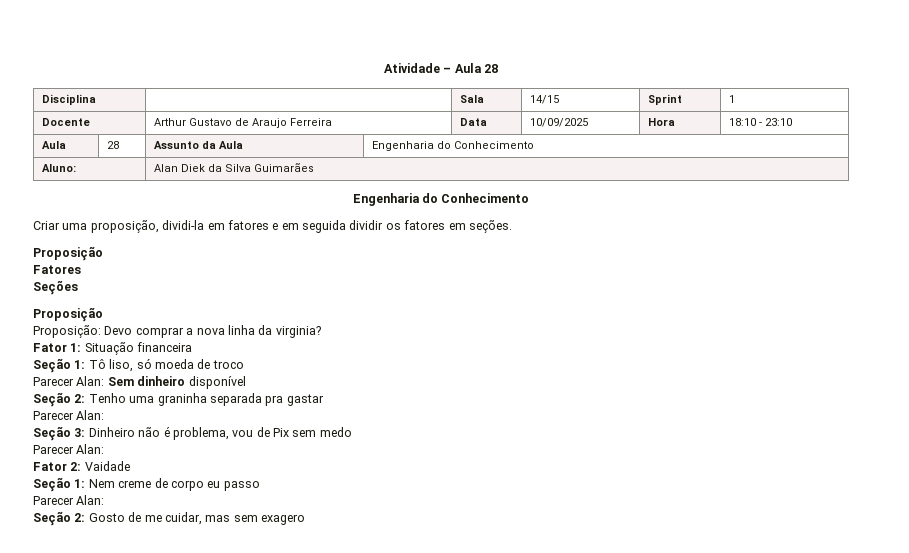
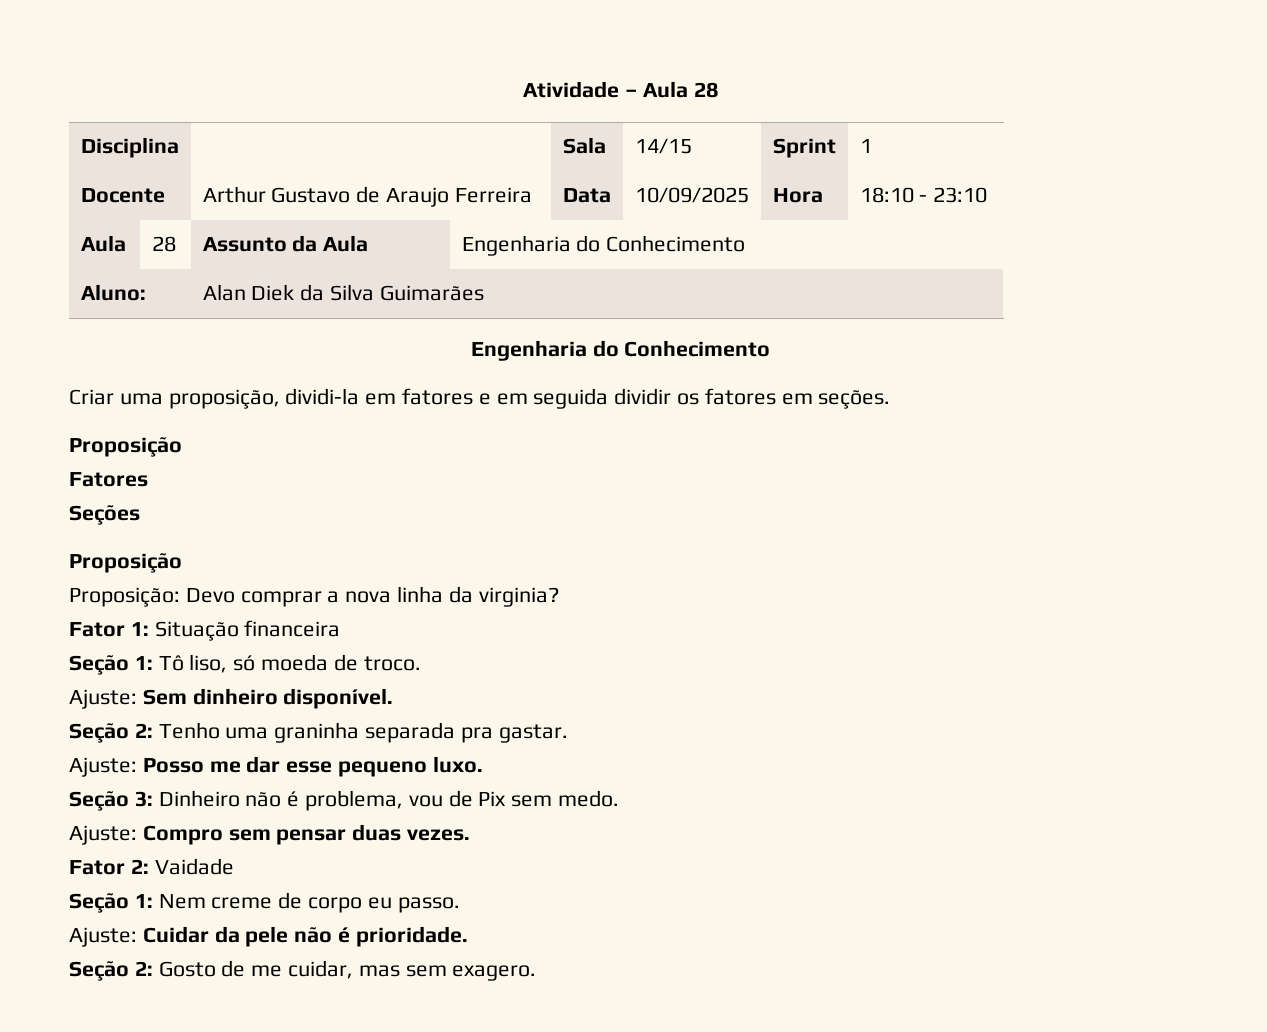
[212,360,244,369] [33,376,105,386] troco // Parecer Alan: -> [363,656,421,671] [69,689,137,709] troco. // Ajuste:
[188,376,246,389] disponível -> [283,688,394,709] disponível.
[286,394,324,406] [33,410,105,420] gastar // Parecer Alan: -> [498,724,568,743] [69,756,483,777] gastar. // Ajuste: Posso me dar esse pequeno luxo.
[319,427,352,437] [33,444,105,454] medo // Parecer Alan: -> [558,790,620,807] [69,824,471,845] medo. // Ajuste: Compro sem pensar duas vezes.
[223,481,260,491] [33,495,105,505] passo // Parecer Alan: -> [397,897,460,913] [69,926,468,947] passo. // Ajuste: Cuidar da pele não é prioridade.
[261,514,305,525] exagero -> [452,965,537,981] exagero.

